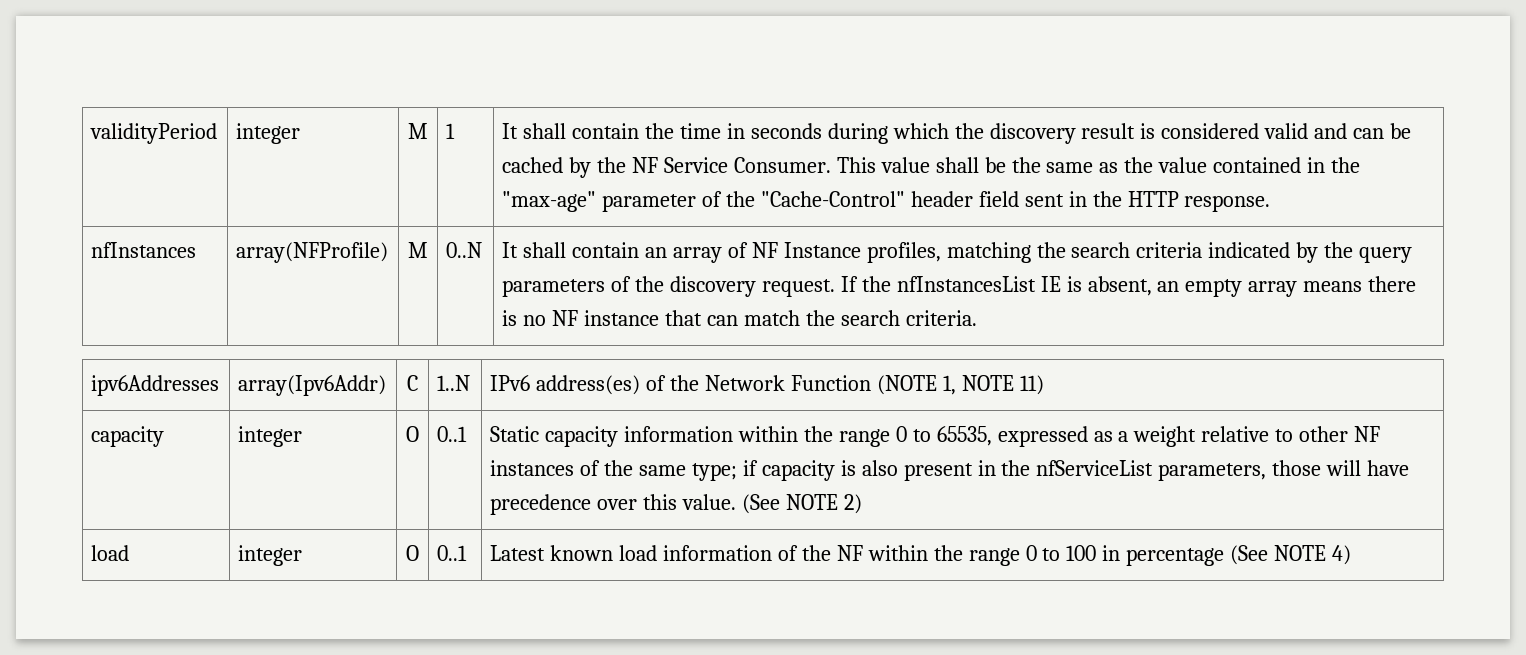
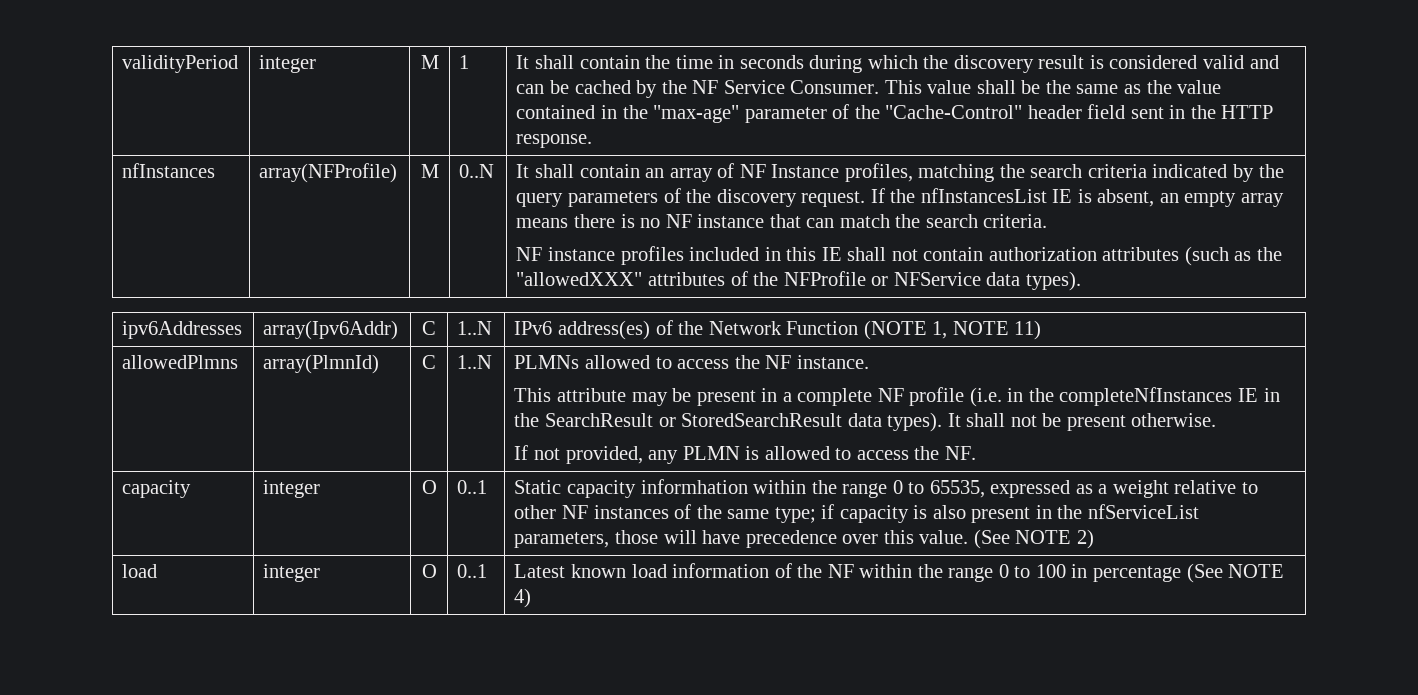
(977, 318) none -> [516,246,1282,266] [516,271,1081,291] // NF instance profiles included in this IE shall not contain authorization attributes (such as the "allowedXXX" attributes of the NFProfile or NFService data types).
(1044, 385) none -> [122,355,239,369] [263,354,380,374] [422,355,436,369] [457,355,493,369] [514,355,869,369] [514,387,1280,407] [514,412,1217,432] [514,445,976,464] // allowedPlmns | array(PlmnId) | C | 1..N | PLMNs allowed to access the NF instance. // This attribute may be present in a complete NF profile (i.e. in the completeNfInstances IE in the SearchResult or StoredSearchResult data types). It shall not be present otherwise. // If not provided, any PLMN is allowed to access the NF.
[624,426,734,442] information -> [640,479,748,494] informhation

